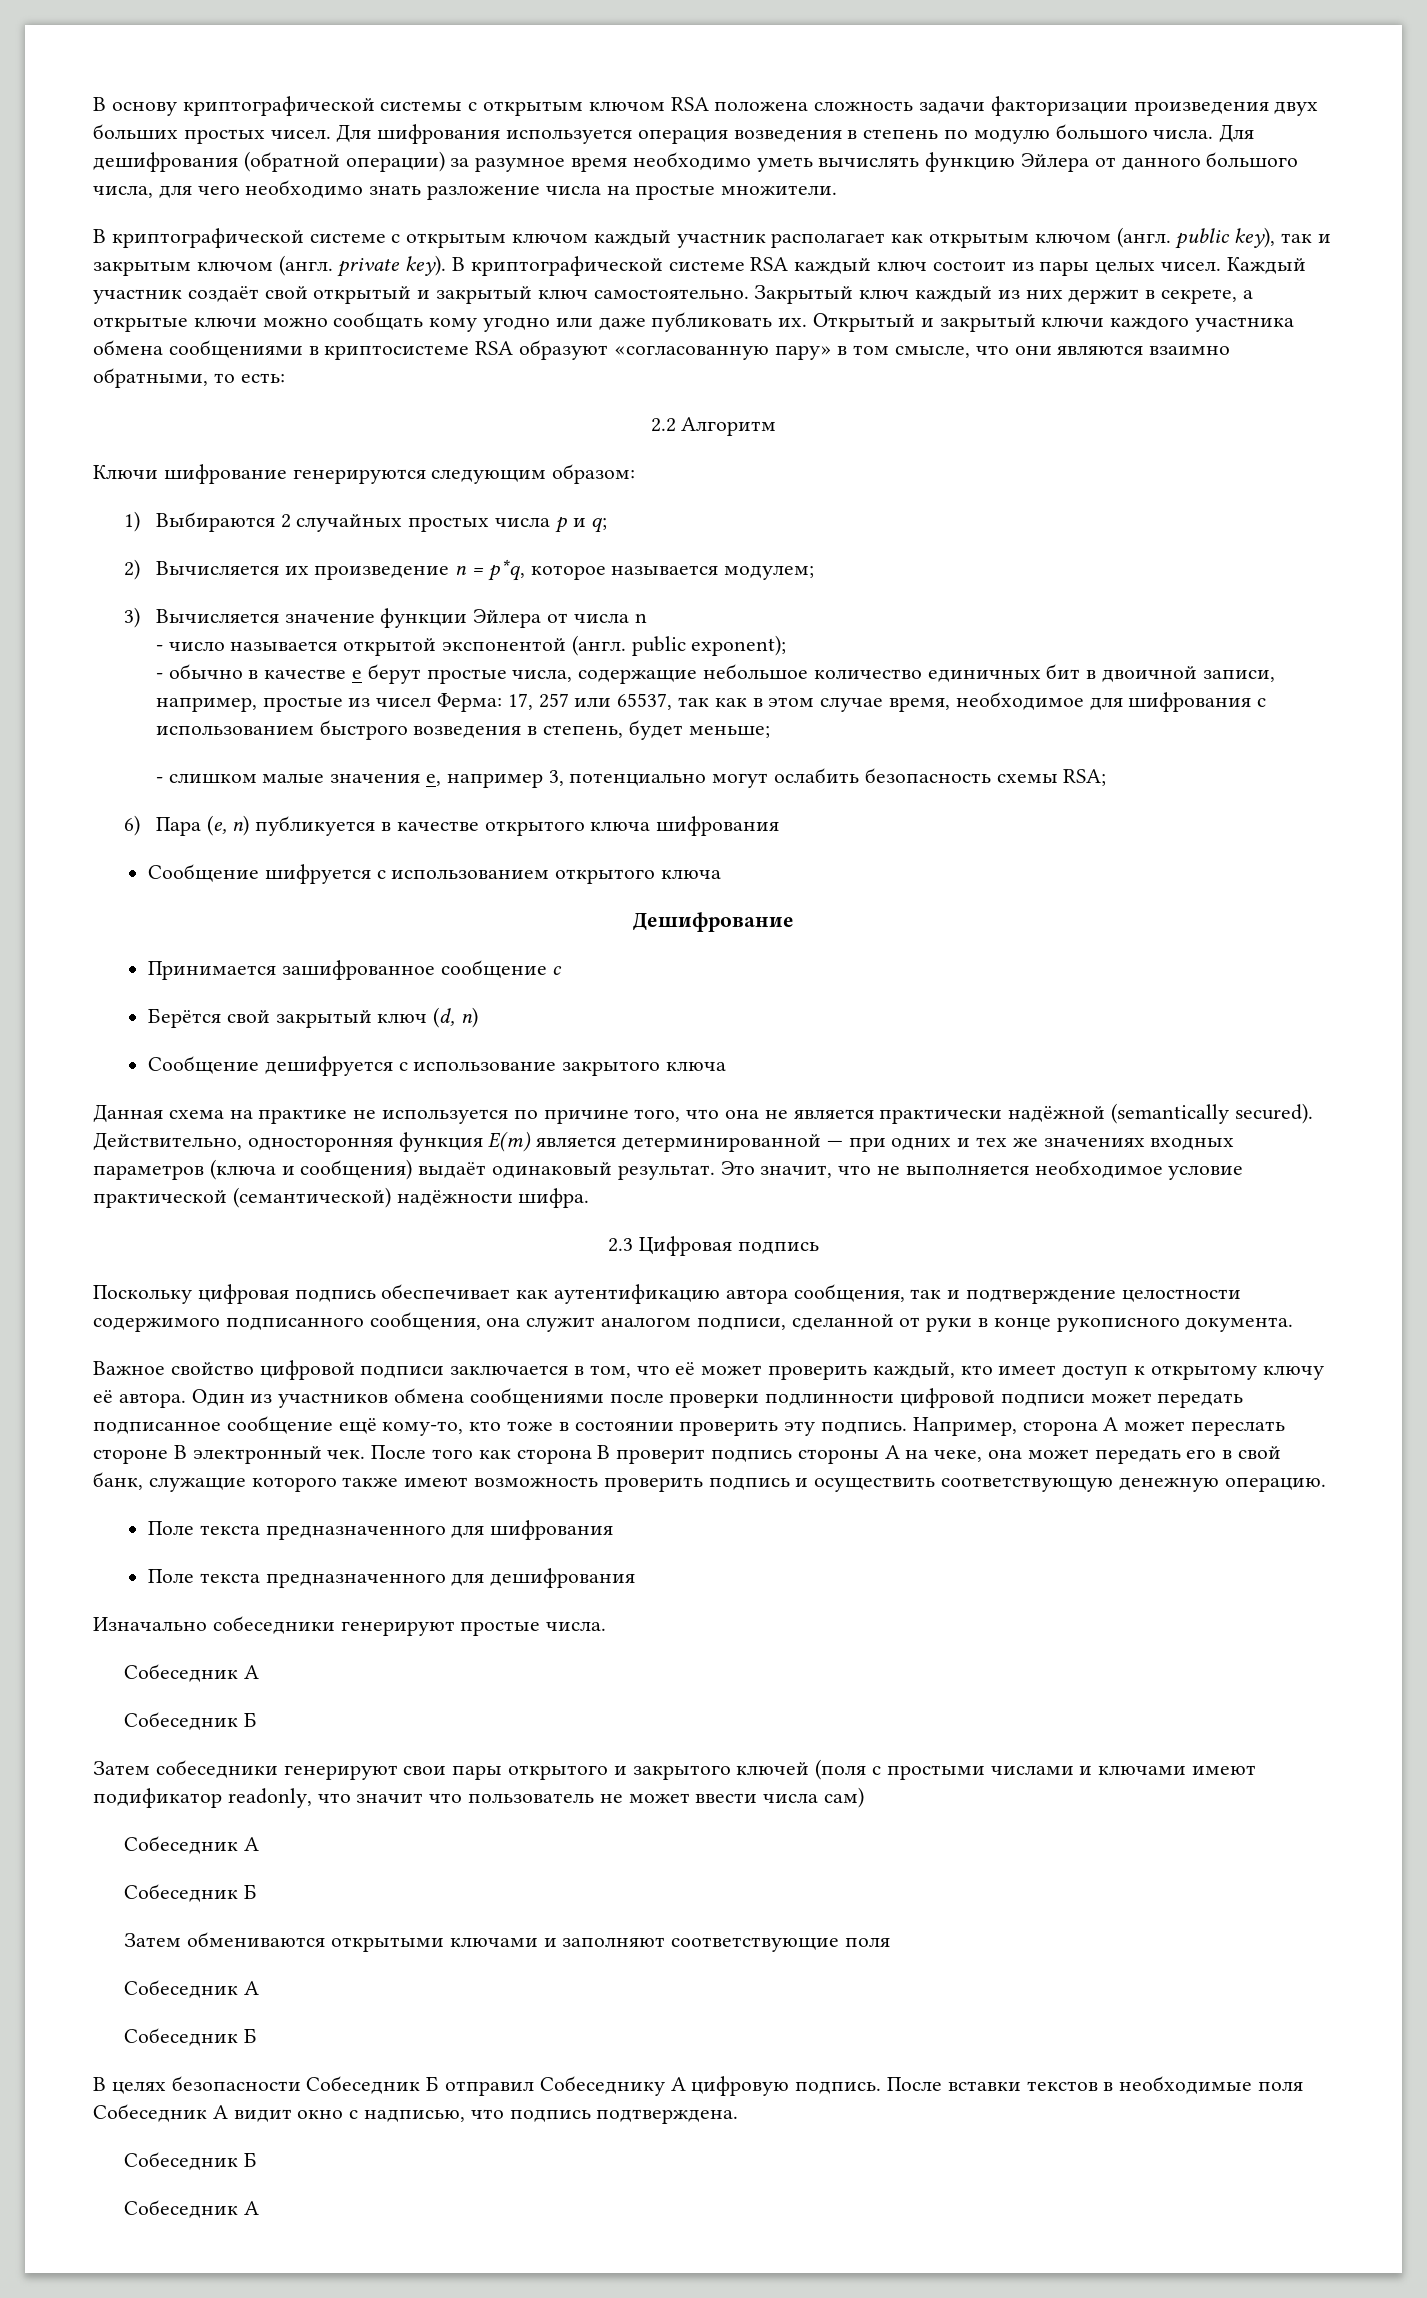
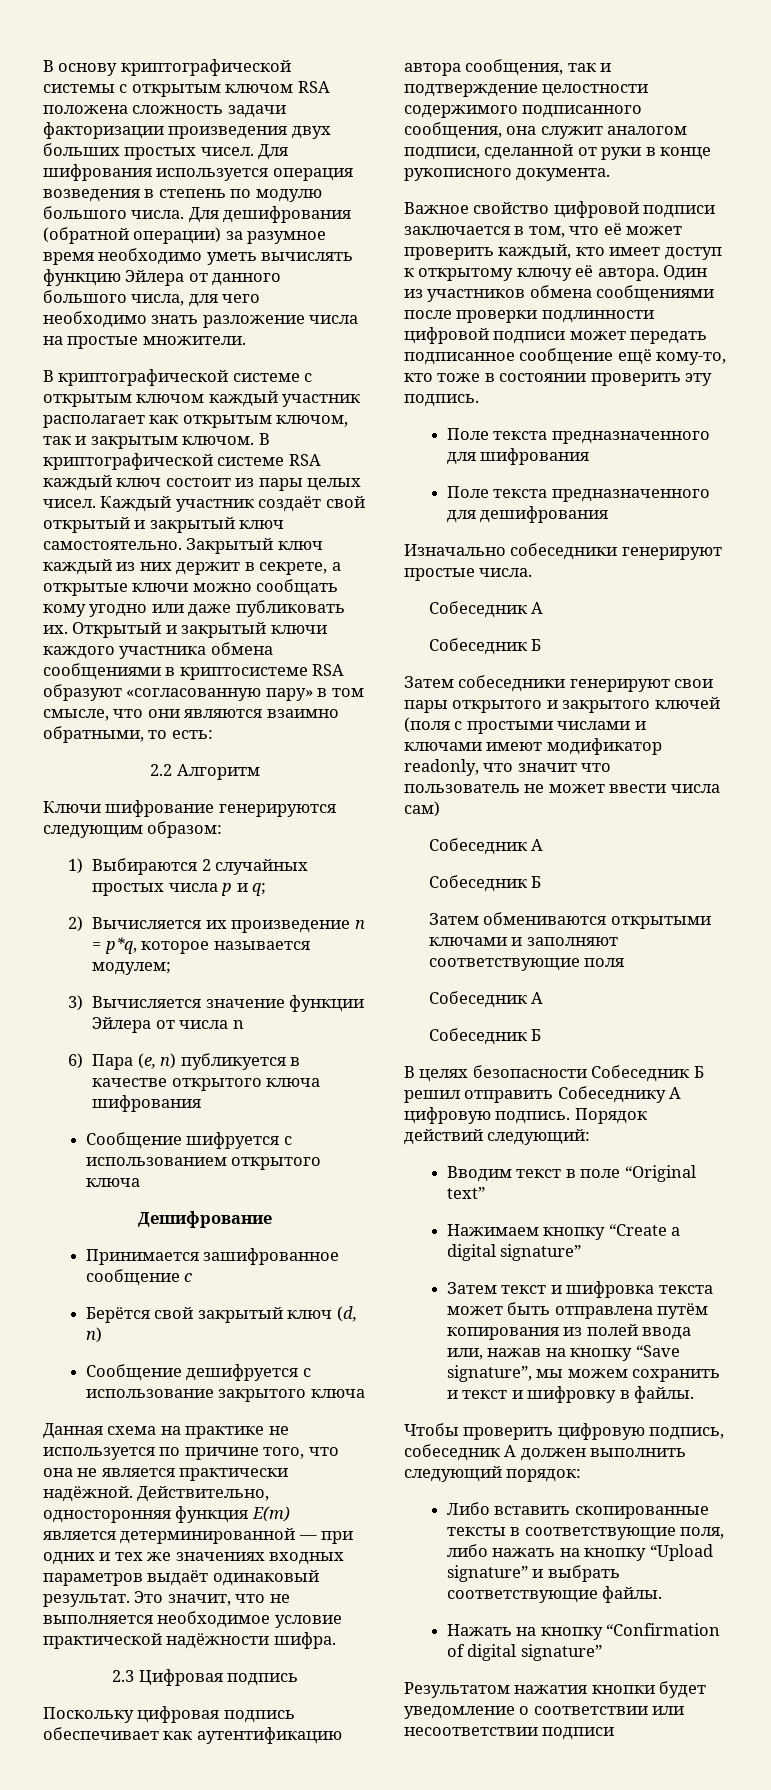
[1034,227,1331,249] [93,255,447,277] ключом (англ. public key), так и закрытым ключом (англ. private key). -> [276,415,349,427] [43,436,255,449] ключом, так и закрытым ключом.
[155,635,787,656] [155,664,1275,684] [155,692,1267,712] [155,720,770,740] [155,768,1107,788] // - число называется открытой экспонентой (англ. public exponent); // - обычно в качестве e берут простые числа, содержащие небольшое количество единичных бит в двоичной записи, например, простые из чисел Ферма: 17, 257 или 65537, так как в этом случае время, необходимое для шифрования с использованием быстрого возведения в степень, будет меньше; // - слишком малые значения e, например 3, потенциально могут ослабить безопасность схемы RSA; -> (244, 1024) none
[1008,1103,1313,1124] надёжной (semantically secured). -> [43,1486,133,1502] надёжной.
[209,1159,413,1180] (ключа и сообщения) -> (143, 1579) none
[232,1187,391,1208] (семантической) -> (162, 1641) none
[912,1417,1286,1436] [93,1445,1282,1464] [93,1472,1326,1492] Например, сторона A может переслать стороне B электронный чек. После того как сторона B проверит подпись стороны A на чеке, она может передать его в свой банк, служащие которого также имеют возможность проверить подпись и осуществить соответствующую денежную операцию. -> (479, 400) none
[93,1788,222,1808] подификатор -> [546,738,662,755] модификатор
[445,2081,535,2096] отправил -> [404,1090,554,1103] решил отправить
[887,2076,1304,2094] [93,2104,739,2124] [124,2152,258,2170] [124,2200,260,2218] После вставки текстов в необходимые поля Собеседник А видит окно с надписью, что подпись подтверждена. // Собеседник Б // Собеседник А -> [574,1108,647,1124] [404,1129,591,1145] [446,1165,696,1182] [446,1187,485,1199] [446,1224,681,1240] [446,1244,582,1261] [446,1281,713,1298] [446,1302,709,1319] [446,1324,692,1340] [446,1345,680,1361] [446,1365,721,1382] [446,1386,695,1403] [404,1423,725,1440] [404,1444,687,1461] [404,1466,582,1482] [446,1502,709,1519] [446,1527,725,1540] [446,1544,713,1561] [446,1565,620,1582] [446,1586,663,1603] [446,1623,721,1640] [446,1644,602,1661] [404,1681,707,1698] [404,1706,685,1719] [404,1727,615,1740] Порядок действий следующий: // Вводим текст в поле “Original text” // Нажимаем кнопку “Create a digital signature” // Затем текст и шифровка текста может быть отправлена путём копирования из полей ввода или, нажав на кнопку “Save signature”, мы можем сохранить и текст и шифровку в файлы. // Чтобы проверить цифровую подпись, собеседник A должен выполнить следующий порядок: // Либо вставить скопированные тексты в соответствующие поля, либо нажать на кнопку “Upload signature” и выбрать соответствующие файлы. // Нажать на кнопку “Confirmation of digital signature” // Результатом нажатия кнопки будет уведомление о соответствии или несоответствии подписи

